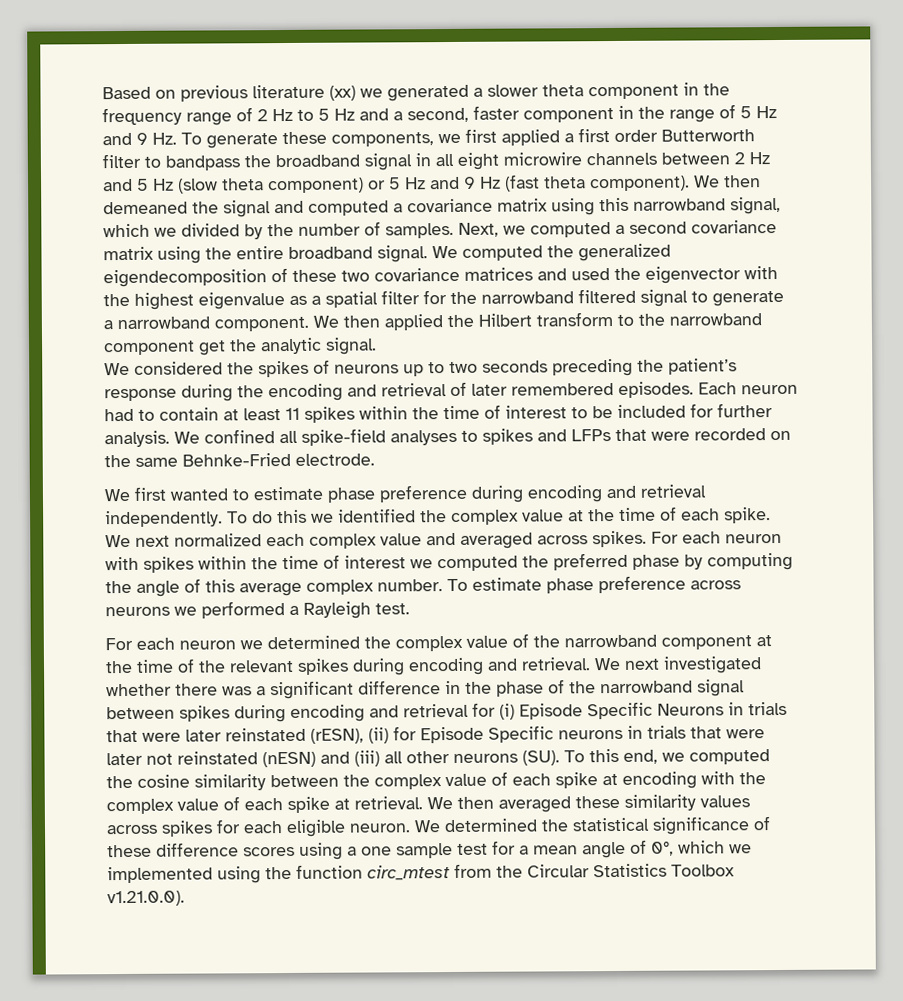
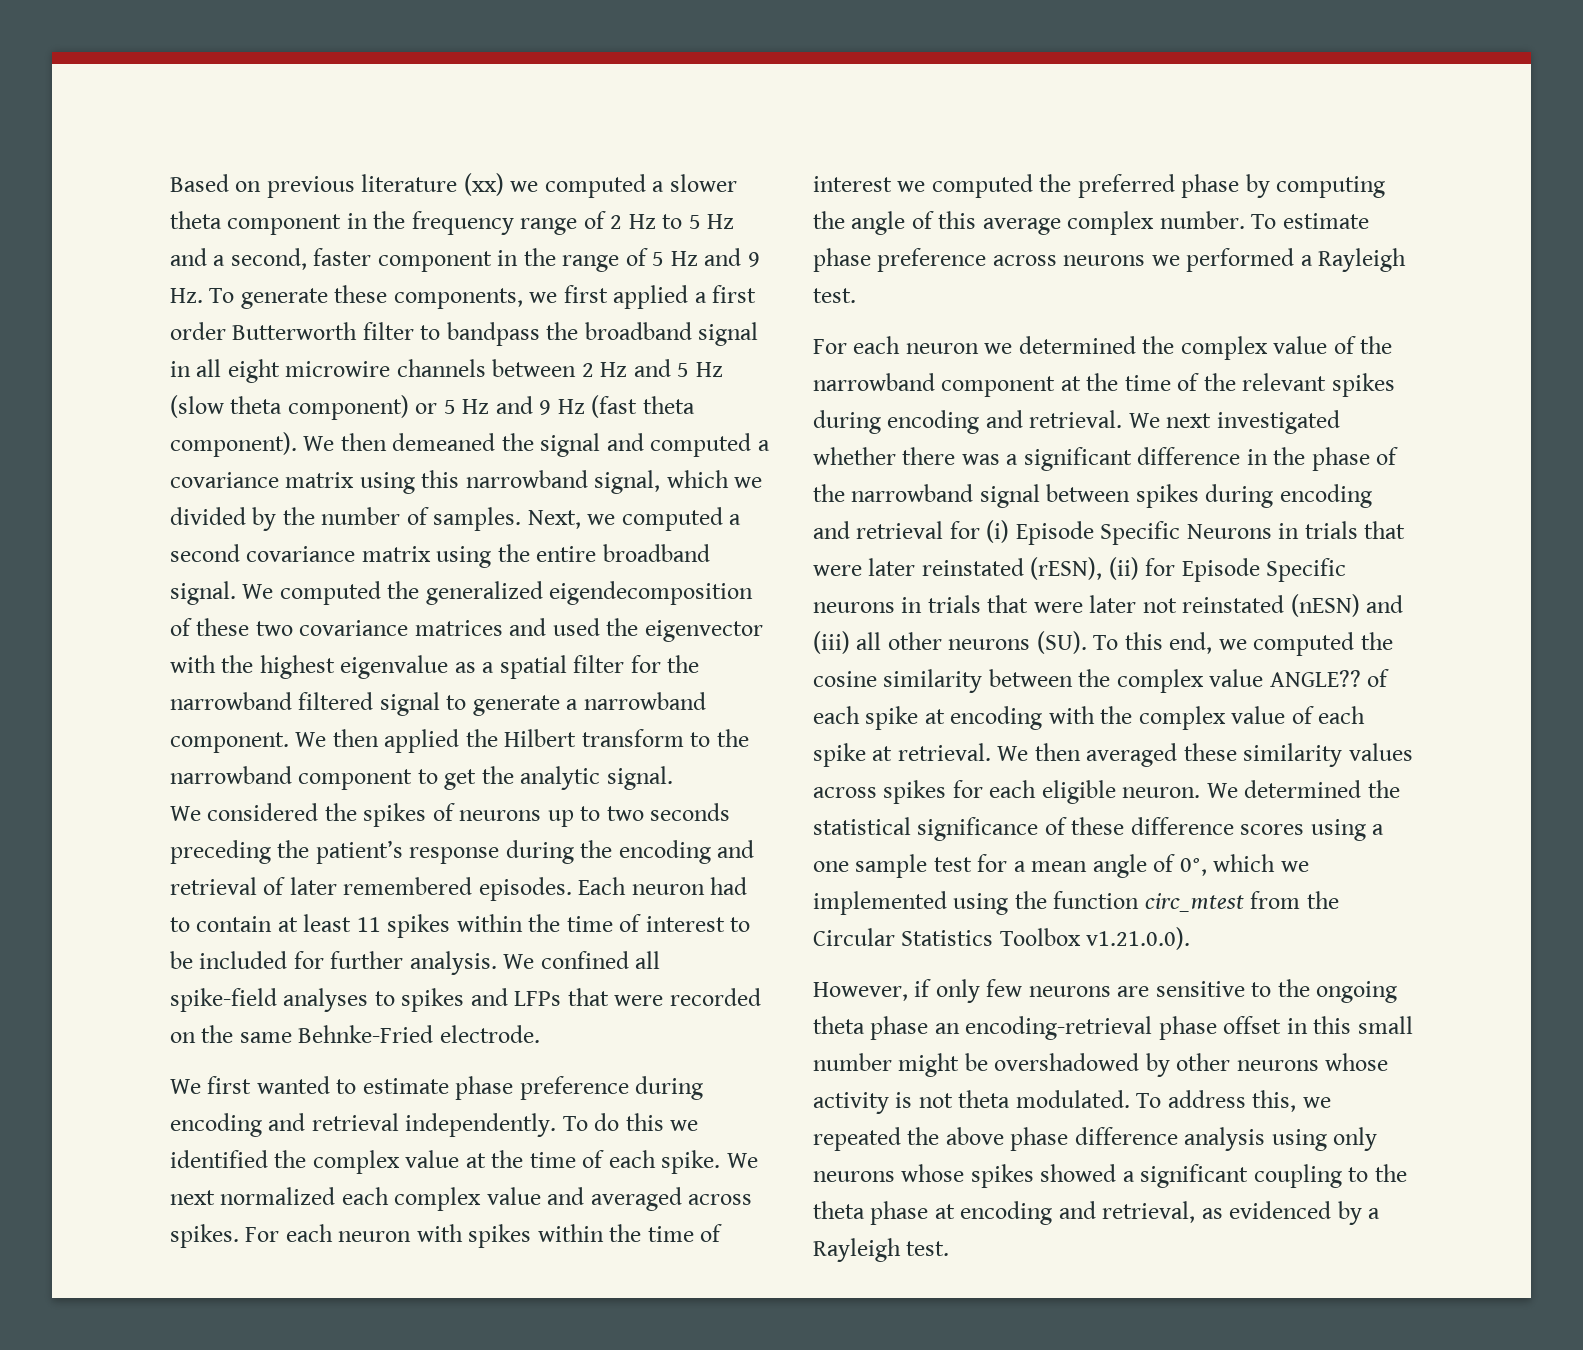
[387,84,469,102] generated -> [544,174,646,198] computed
(195, 348) none -> [417,769,438,784] to
(487, 780) none -> [1269,670,1361,687] ANGLE??
(185, 898) none -> [813,979,1398,1003] [813,1016,1413,1040] [813,1053,1389,1077] [813,1090,1331,1114] [813,1127,1378,1151] [813,1164,1407,1188] [813,1201,1381,1225] [813,1238,950,1262] // However, if only few neurons are sensitive to the ongoing theta phase an encoding-retrieval phase offset in this small number might be overshadowed by other neurons whose activity is not theta modulated. To address this, we repeated the above phase difference analysis using only neurons whose spikes showed a significant coupling to the theta phase at encoding and retrieval, as evidenced by a Rayleigh test.

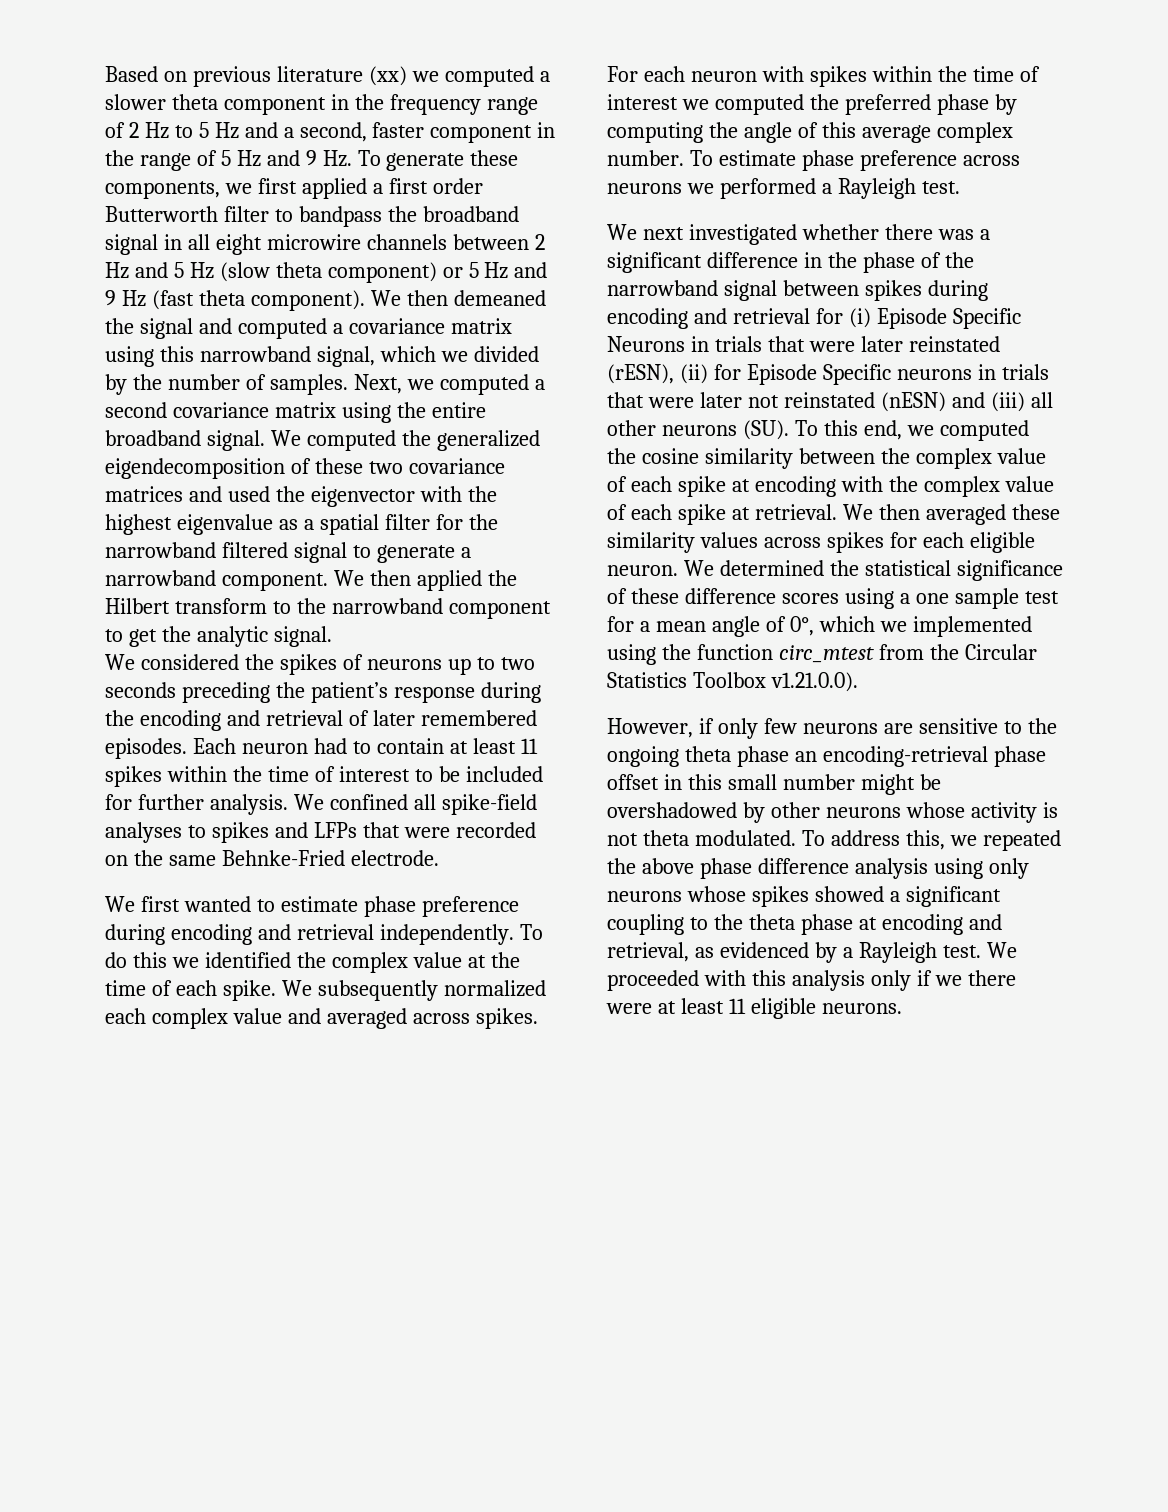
[170,1190,215,1205] next -> [317,980,438,1001] subsequently
[813,336,1393,360] [813,373,1395,397] [813,410,1123,434] For each neuron we determined the complex value of the narrowband component at the time of the relevant spikes during encoding and retrieval. -> (960, 187) none
[1269,670,1361,687] ANGLE?? -> (1046, 456) none
(950, 1248) none -> [986,942,1017,958] [607,970,1016,991] [606,998,902,1019] We proceeded with this analysis only if we there were at least 11 eligible neurons.

